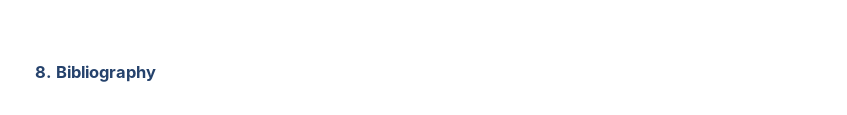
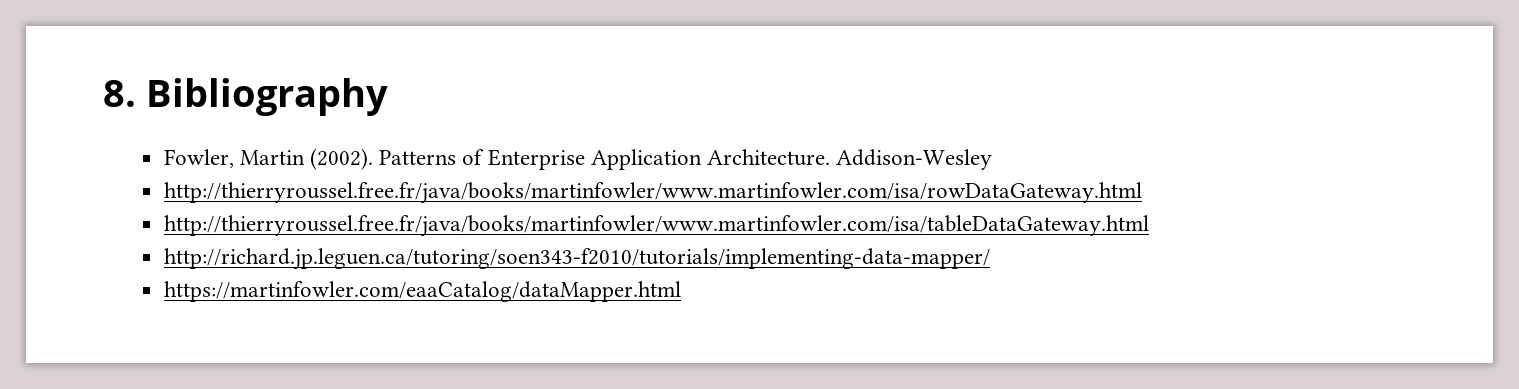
(157, 73) none -> [163,148,993,170] [163,182,1142,204] [163,215,1149,237] [163,248,990,270] [163,281,681,302] // Fowler, Martin (2002). Patterns of Enterprise Application Architecture. Addison-Wesley // http://thierryroussel.free.fr/java/books/martinfowler/www.martinfowler.com/isa/rowDataGateway.html // http://thierryroussel.free.fr/java/books/martinfowler/www.martinfowler.com/isa/tableDataGateway.html // http://richard.jp.leguen.ca/tutoring/soen343-f2010/tutorials/implementing-data-mapper/ // https://martinfowler.com/eaaCatalog/dataMapper.html

